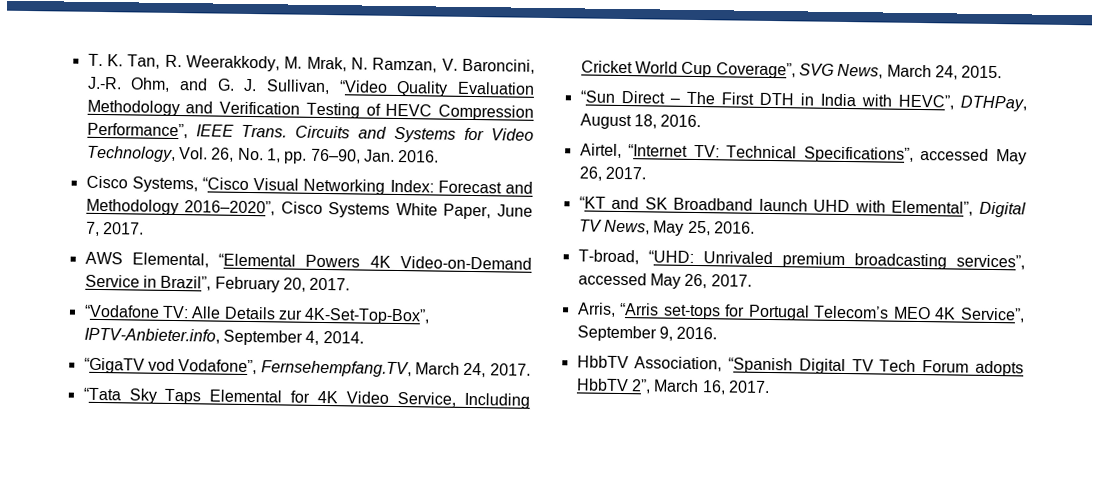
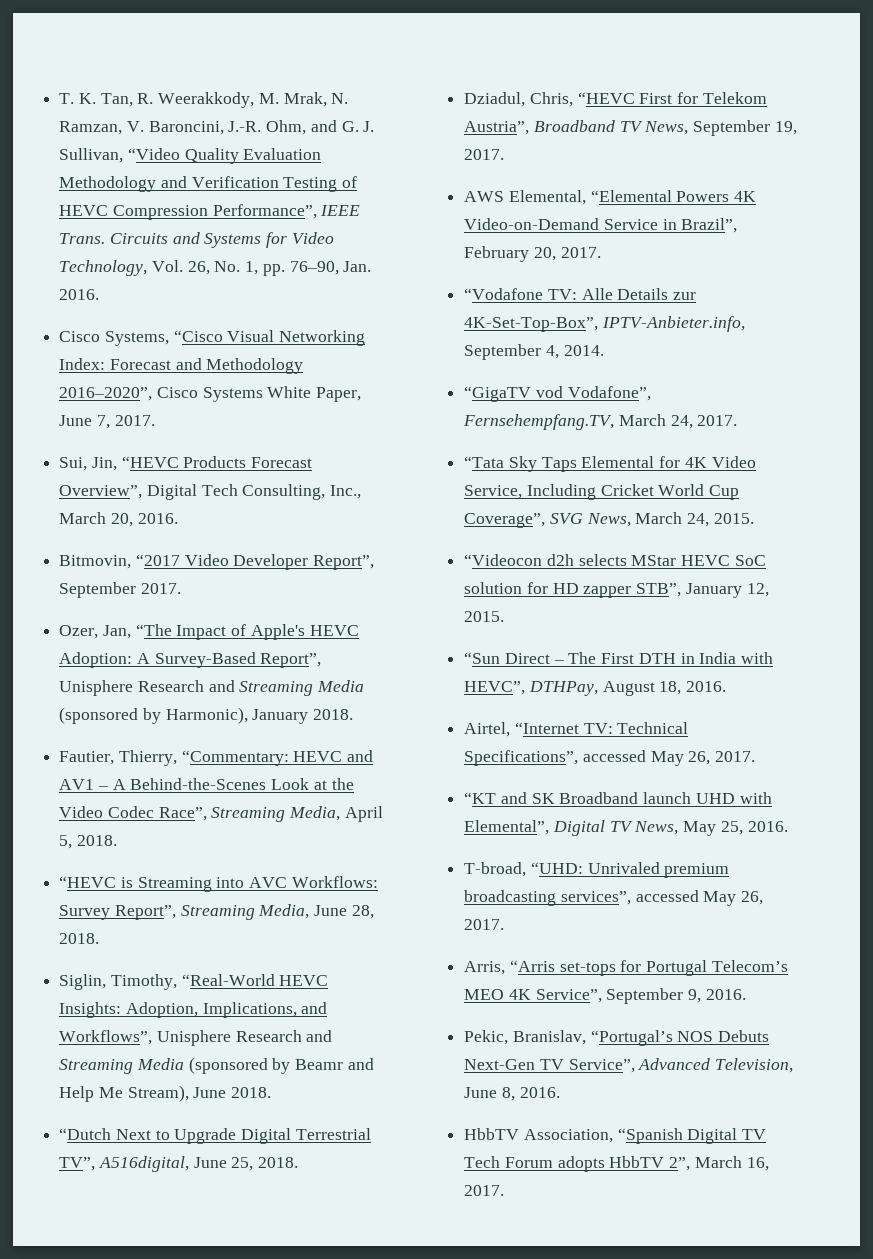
(144, 228) none -> [59,456,313,471] [59,484,362,500] [59,512,178,527] [59,554,375,570] [59,582,181,598] [59,624,359,640] [59,652,322,668] [59,680,365,696] [59,707,354,724] [59,750,374,766] [59,778,354,790] [59,806,383,822] [59,835,117,849] [59,876,378,892] [59,904,374,920] [59,933,100,944] [59,974,329,990] [59,1002,328,1018] [59,1030,333,1046] [59,1057,374,1074] [59,1085,272,1102] [59,1128,371,1144] [59,1156,299,1172] [464,92,767,107] [464,120,797,136] [464,149,505,160] // Sui, Jin, “HEVC Products Forecast Overview”, Digital Tech Consulting, Inc., March 20, 2016. // Bitmovin, “2017 Video Developer Report”, September 2017. // Ozer, Jan, “The Impact of Apple's HEVC Adoption: A Survey-Based Report”, Unisphere Research and Streaming Media (sponsored by Harmonic), January 2018. // Fautier, Thierry, “Commentary: HEVC and AV1 – A Behind-the-Scenes Look at the Video Codec Race”, Streaming Media, April 5, 2018. // “HEVC is Streaming into AVC Workflows: Survey Report”, Streaming Media, June 28, 2018. // Siglin, Timothy, “Real-World HEVC Insights: Adoption, Implications, and Workflows”, Unisphere Research and Streaming Media (sponsored by Beamr and Help Me Stream), June 2018. // “Dutch Next to Upgrade Digital Terrestrial TV”, A516digital, June 25, 2018. // Dziadul, Chris, “HEVC First for Telekom Austria”, Broadband TV News, September 19, 2017.
(1003, 72) none -> [464,554,766,566] [464,582,769,598] [464,611,505,622] // “Videocon d2h selects MStar HEVC SoC solution for HD zapper STB”, January 12, 2015.
(718, 333) none -> [464,1030,770,1046] [464,1058,794,1073] [464,1087,560,1101] // Pekic, Branislav, “Portugal’s NOS Debuts Next-Gen TV Service”, Advanced Television, June 8, 2016.

